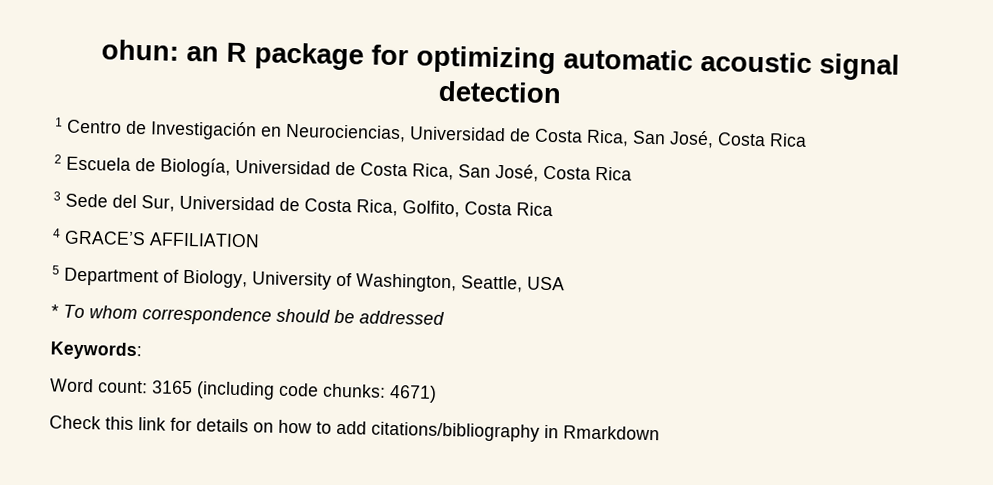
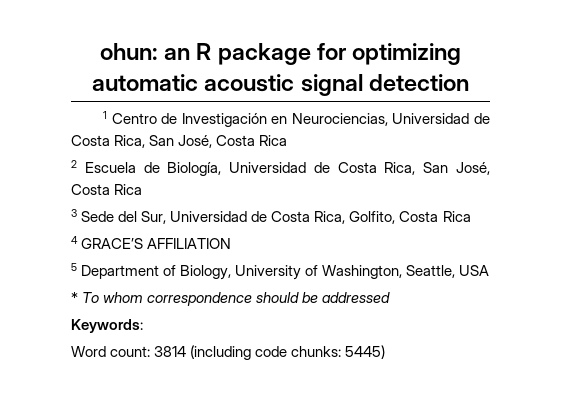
[152,380,193,395] 3165 -> [154,346,187,357] 3814
[389,384,437,403] [49,415,660,442] 4671) // Check this link for details on how to add citations/bibliography in Rmarkdown -> [345,345,386,359] 5445)

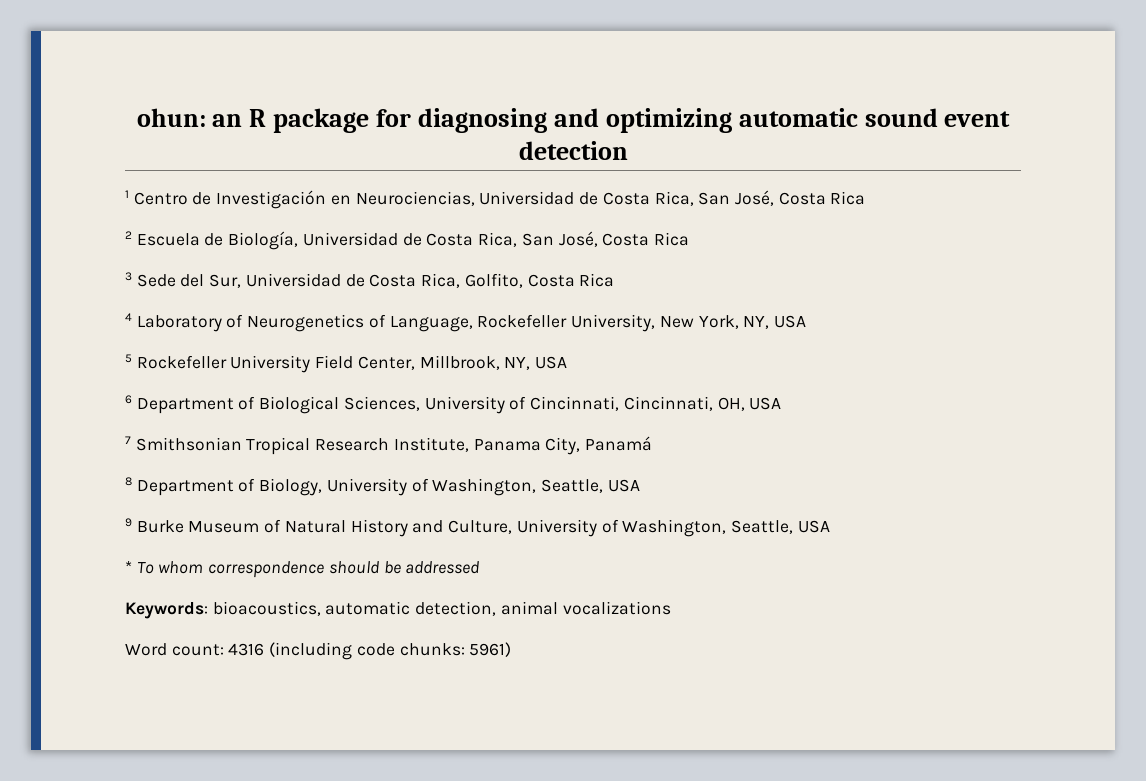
[352,43,462,65] [91,74,363,96] optimizing automatic acoustic signal -> [418,108,1011,133] diagnosing and optimizing automatic sound event
[81,238,232,249] [71,263,77,271] GRACE’S AFFILIATION // 5 -> [136,314,806,332] [125,354,568,373] [125,395,782,414] [125,436,653,455] [125,477,132,486] Laboratory of Neurogenetics of Language, Rockefeller University, New York, NY, USA // 5 Rockefeller University Field Center, Millbrook, NY, USA // 6 Department of Biological Sciences, University of Cincinnati, Cincinnati, OH, USA // 7 Smithsonian Tropical Research Institute, Panama City, Panamá // 8
(490, 270) none -> [125,518,830,537] // 9 Burke Museum of Natural History and Culture, University of Washington, Seattle, USA
(143, 326) none -> [212,601,671,616] bioacoustics, automatic detection, animal vocalizations
[154,346,187,357] 3814 -> [228,643,265,656] 4316
[345,345,386,359] 5445) -> [469,642,512,657] 5961)

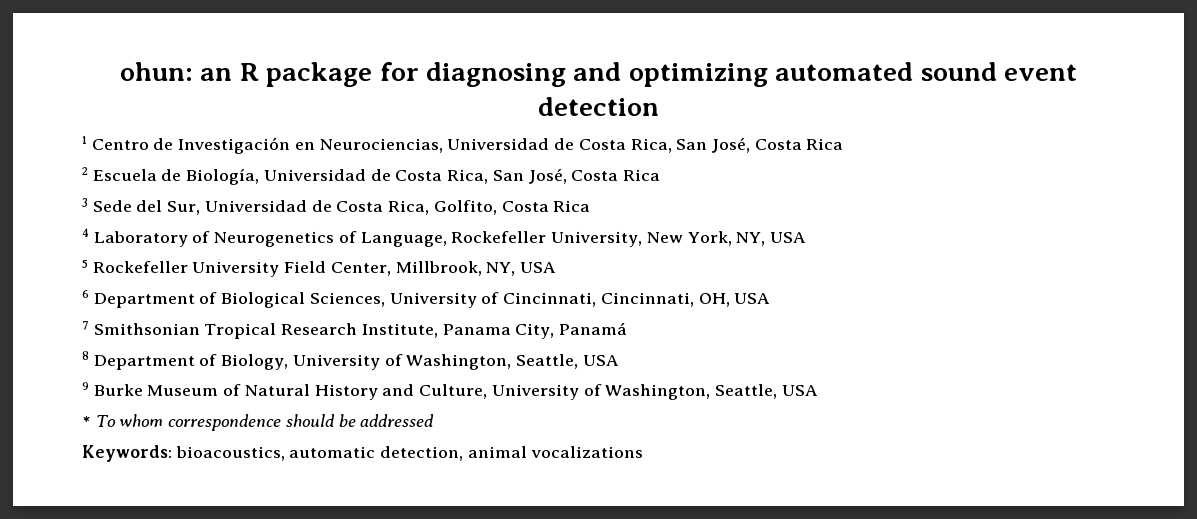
[738,108,858,127] automatic -> [775,62,914,81] automated
[125,642,512,660] // Word count: 4316 (including code chunks: 5961) -> (643, 452) none

